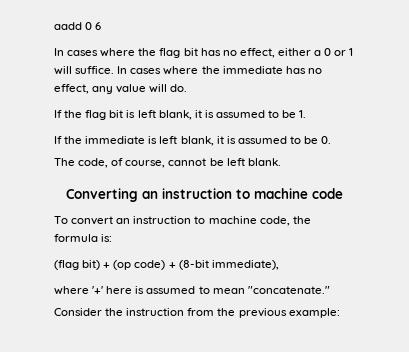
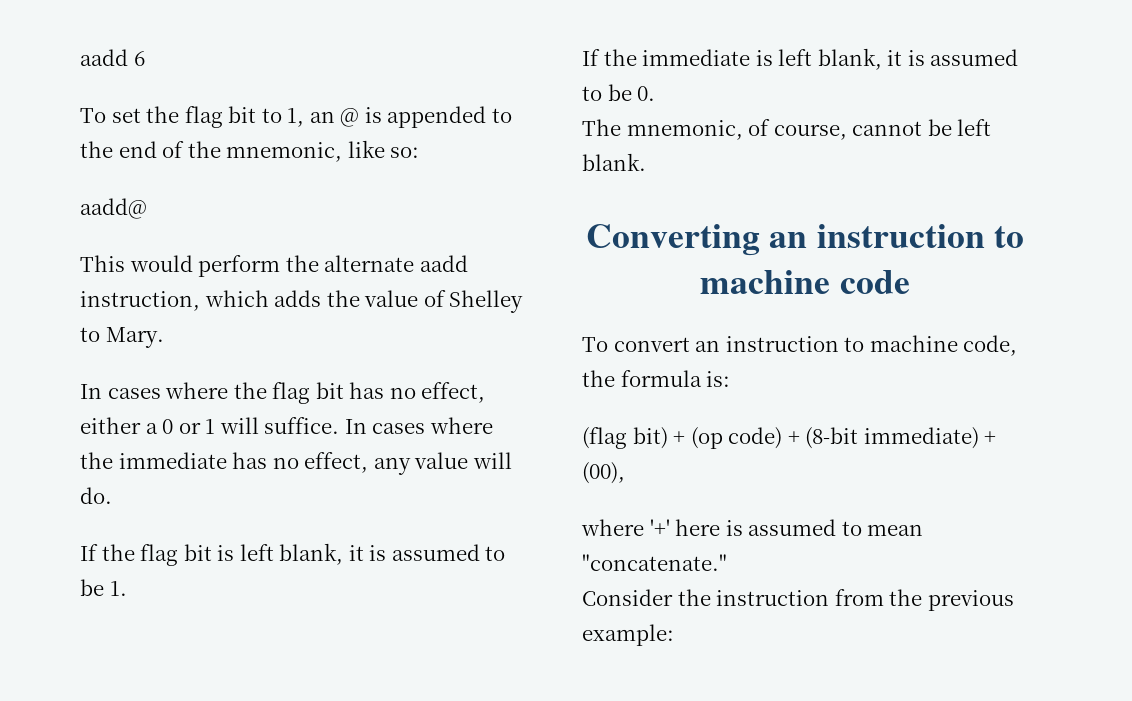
[54,22,93,30] aadd 0 -> [80,49,128,66] aadd
(102, 26) none -> [80,106,512,128] [80,140,420,162] [80,198,147,219] [80,255,468,277] [80,290,524,313] [80,327,164,348] // To set the flag bit to 1, an @ is appended to the end of the mnemonic, like so: // aadd@ // This would perform the alternate aadd instruction, which adds the value of Shelley to Mary.
[78,158,109,168] code, -> [626,120,743,140] mnemonic,
[211,260,279,270] immediate), -> [863,427,997,449] [582,462,625,484] immediate) + (00),

